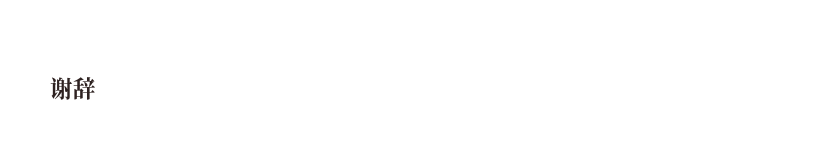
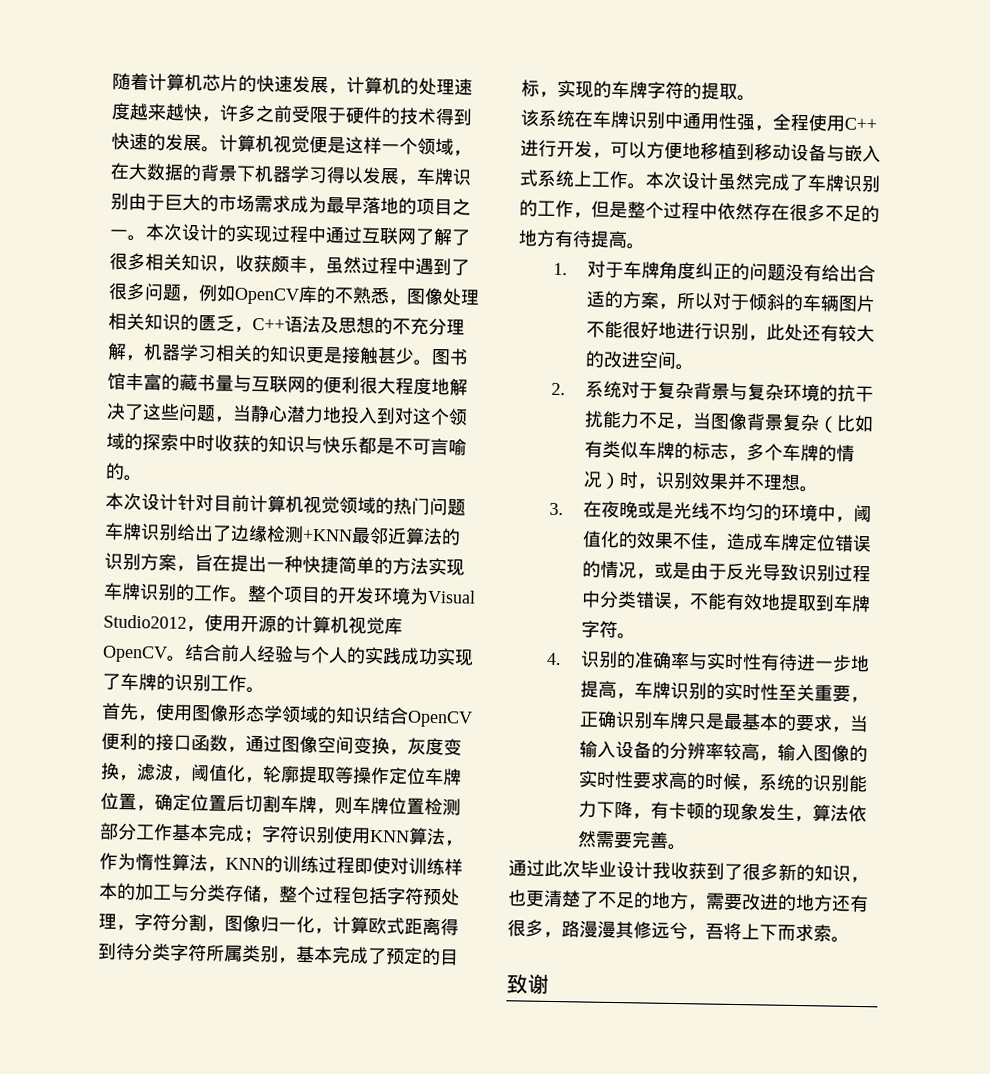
[50,77,96,100] 谢辞 -> [112,72,473,96] [111,102,473,126] [111,132,472,157] [110,162,472,186] [110,192,471,216] [109,223,471,246] [109,252,470,276] [108,282,480,306] [108,312,465,336] [107,342,469,366] [107,372,468,396] [106,402,468,426] [106,432,467,456] [105,462,142,482] [105,492,466,516] [104,522,461,546] [104,552,465,576] [103,582,476,605] [103,614,403,635] [102,643,474,666] [102,672,265,694] [101,702,473,728] [101,732,462,756] [100,762,462,786] [100,792,461,816] [99,822,464,847] [99,852,463,876] [98,882,460,906] [98,913,459,936] [98,942,459,966] [521,79,756,102] [520,109,877,132] [520,139,881,163] [519,169,880,193] [519,199,880,223] [518,229,645,250] [552,260,877,283] [586,290,877,313] [586,320,876,343] [585,350,695,371] [550,380,875,403] [584,410,875,433] [584,440,856,462] [583,470,819,493] [548,500,873,523] [582,530,873,553] [582,560,872,583] [581,590,872,613] [581,620,637,640] [545,650,871,673] [580,680,870,704] [579,710,870,733] [579,740,869,763] [578,770,869,793] [578,800,868,823] [577,830,687,851] [508,859,869,884] [507,889,869,913] [507,919,850,943] [506,973,549,994] 随着计算机芯片的快速发展，计算机的处理速度越来越快，许多之前受限于硬件的技术得到快速的发展。计算机视觉便是这样一个领域，在大数据的背景下机器学习得以发展，车牌识别由于巨大的市场需求成为最早落地的项目之一。本次设计的实现过程中通过互联网了解了很多相关知识，收获颇丰，虽然过程中遇到了很多问题，例如OpenCV库的不熟悉，图像处理相关知识的匮乏，C++语法及思想的不充分理解，机器学习相关的知识更是接触甚少。图书馆丰富的藏书量与互联网的便利很大程度地解决了这些问题，当静心潜力地投入到对这个领域的探索中时收获的知识与快乐都是不可言喻的。 // 本次设计针对目前计算机视觉领域的热门问题车牌识别给出了边缘检测+KNN最邻近算法的识别方案，旨在提出一种快捷简单的方法实现车牌识别的工作。整个项目的开发环境为Visual Studio2012，使用开源的计算机视觉库OpenCV。结合前人经验与个人的实践成功实现了车牌的识别工作。 // 首先，使用图像形态学领域的知识结合OpenCV便利的接口函数，通过图像空间变换，灰度变换，滤波，阈值化，轮廓提取等操作定位车牌位置，确定位置后切割车牌，则车牌位置检测部分工作基本完成；字符识别使用KNN算法，作为惰性算法，KNN的训练过程即使对训练样本的加工与分类存储，整个过程包括字符预处理，字符分割，图像归一化，计算欧式距离得到待分类字符所属类别，基本完成了预定的目标，实现的车牌字符的提取。 // 该系统在车牌识别中通用性强，全程使用C++进行开发，可以方便地移植到移动设备与嵌入式系统上工作。本次设计虽然完成了车牌识别的工作，但是整个过程中依然存在很多不足的地方有待提高。 // 1.对于车牌角度纠正的问题没有给出合适的方案，所以对于倾斜的车辆图片不能很好地进行识别，此处还有较大的改进空间。 // 2.系统对于复杂背景与复杂环境的抗干扰能力不足，当图像背景复杂（比如有类似车牌的标志，多个车牌的情况）时，识别效果并不理想。 // 3.在夜晚或是光线不均匀的环境中，阈值化的效果不佳，造成车牌定位错误的情况，或是由于反光导致识别过程中分类错误，不能有效地提取到车牌字符。 // 4.识别的准确率与实时性有待进一步地提高，车牌识别的实时性至关重要，正确识别车牌只是最基本的要求，当输入设备的分辨率较高，输入图像的实时性要求高的时候，系统的识别能力下降，有卡顿的现象发生，算法依然需要完善。 // 通过此次毕业设计我收获到了很多新的知识，也更清楚了不足的地方，需要改进的地方还有很多，路漫漫其修远兮，吾将上下而求索。 // 致谢

